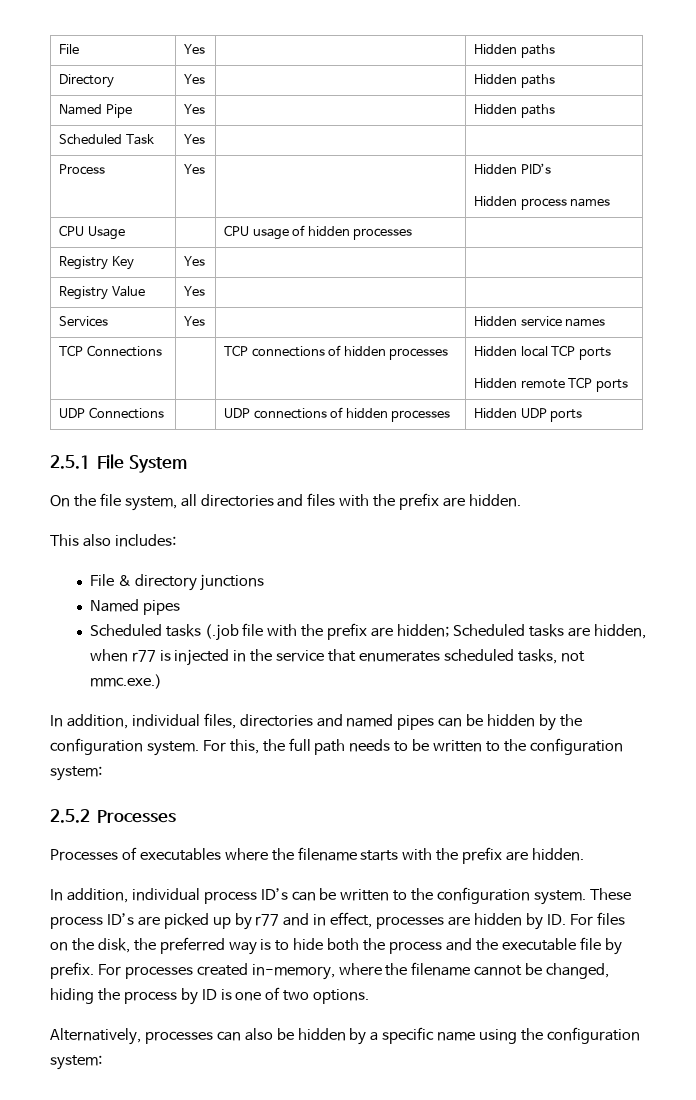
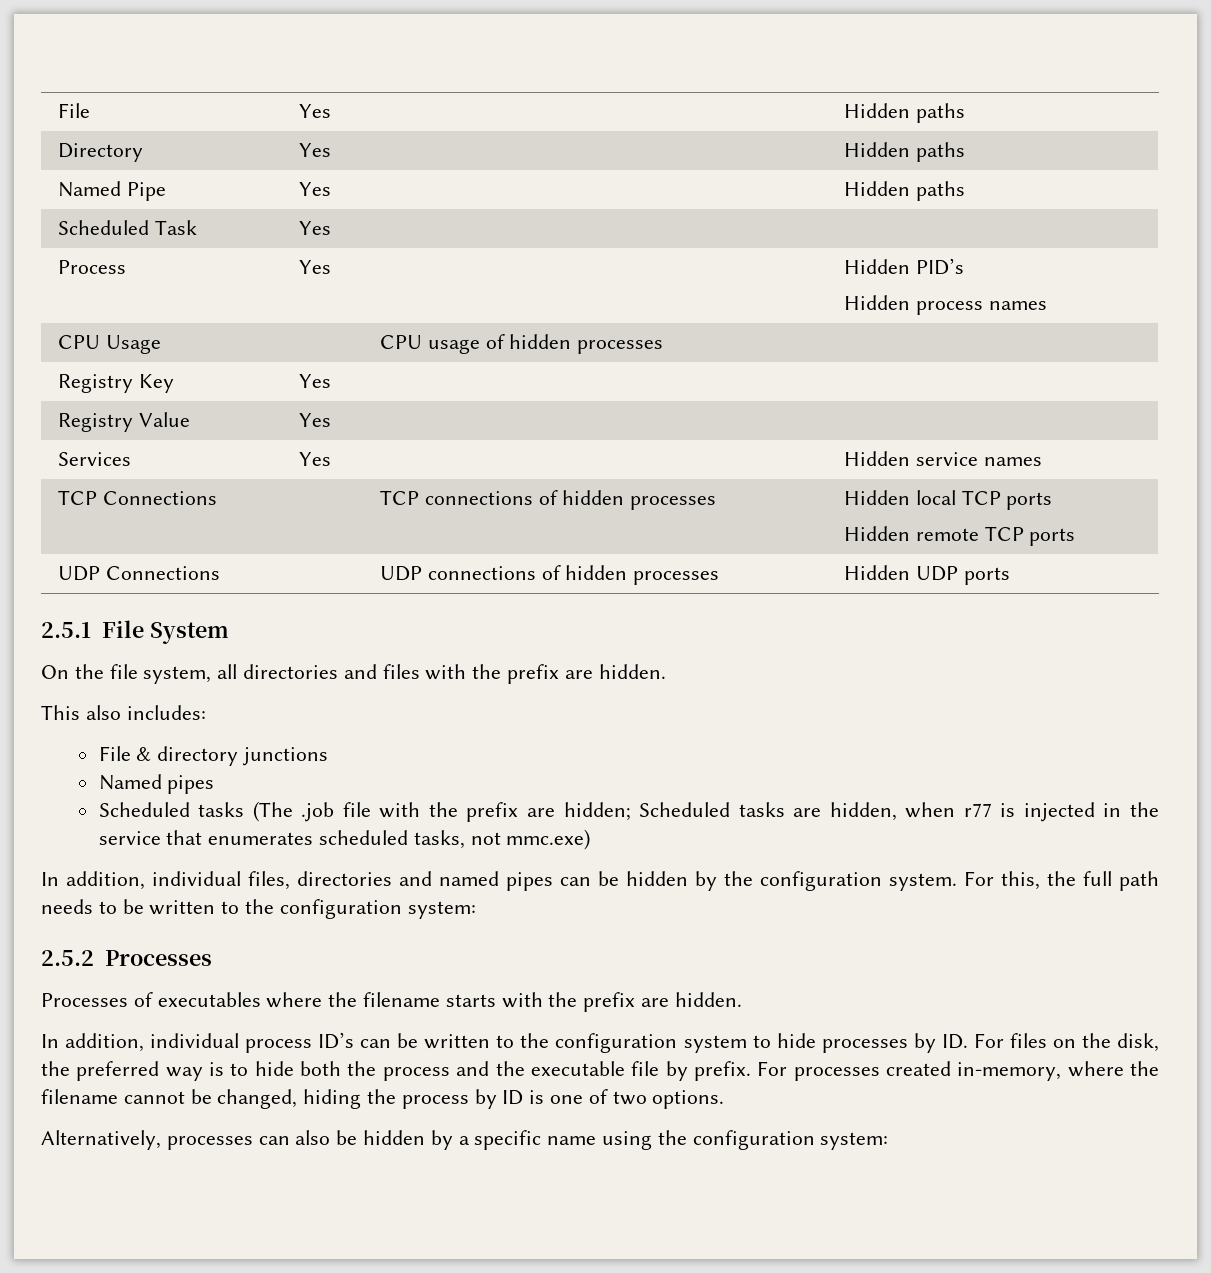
[204,624,239,641] (.job -> [252,801,335,822] (The .job
[89,674,162,689] mmc.exe.) -> [506,829,591,850] mmc.exe)
[534,888,631,905] [50,912,522,930] system. These process ID’s are picked up by r77 and in effect, processes are hidden -> [683,1033,908,1053] system to hide processes

